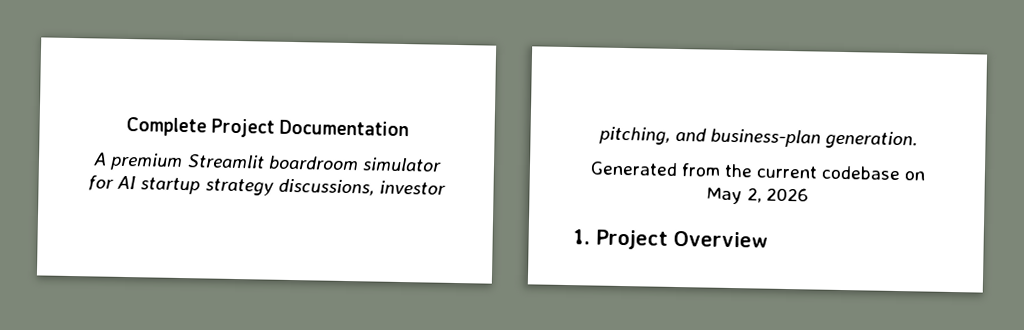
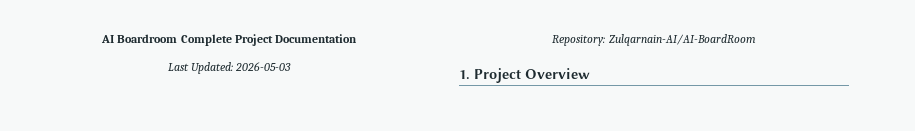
(125, 126) none -> [101,34,178,43] AI Boardroom
[93,152,442,172] [88,175,446,196] [598,126,919,150] [589,161,926,181] [706,187,809,205] A premium Streamlit boardroom simulator for AI startup strategy discussions, investor pitching, and business-plan generation. // Generated from the current codebase on May 2, 2026 -> [167,62,292,74] [552,34,756,46] Last Updated: 2026-05-03 // Repository: Zulqarnain-AI/AI-BoardRoom

